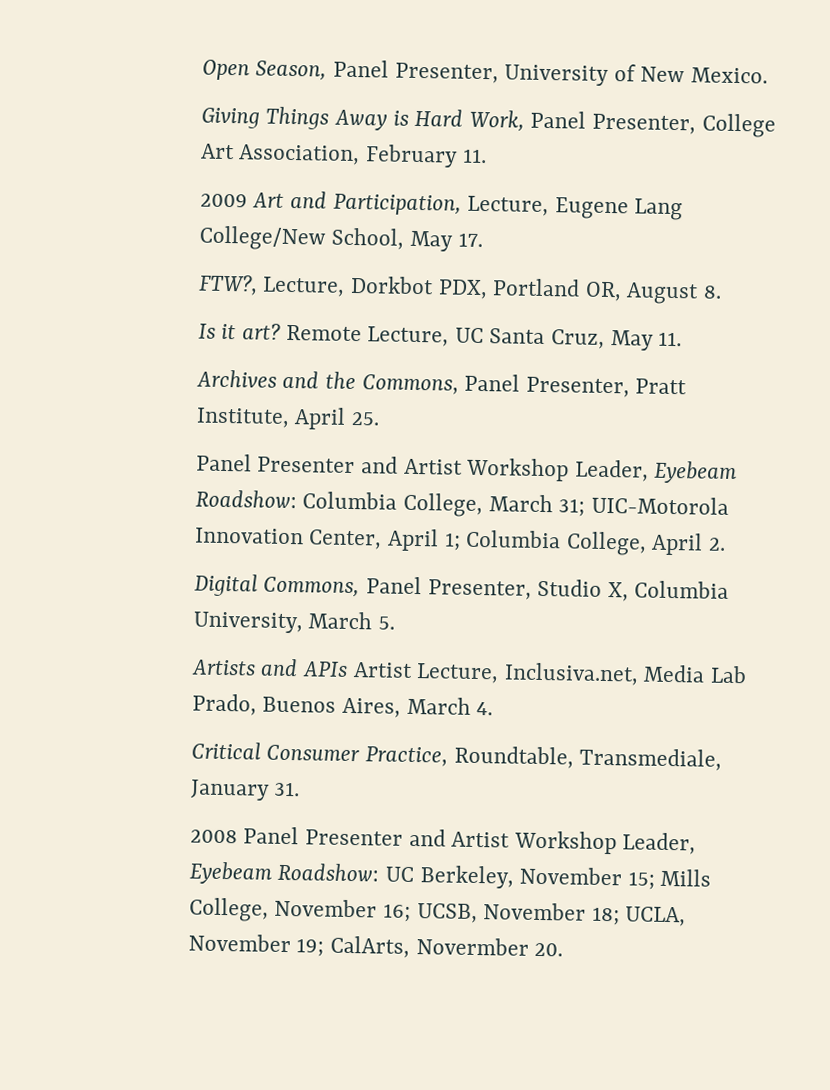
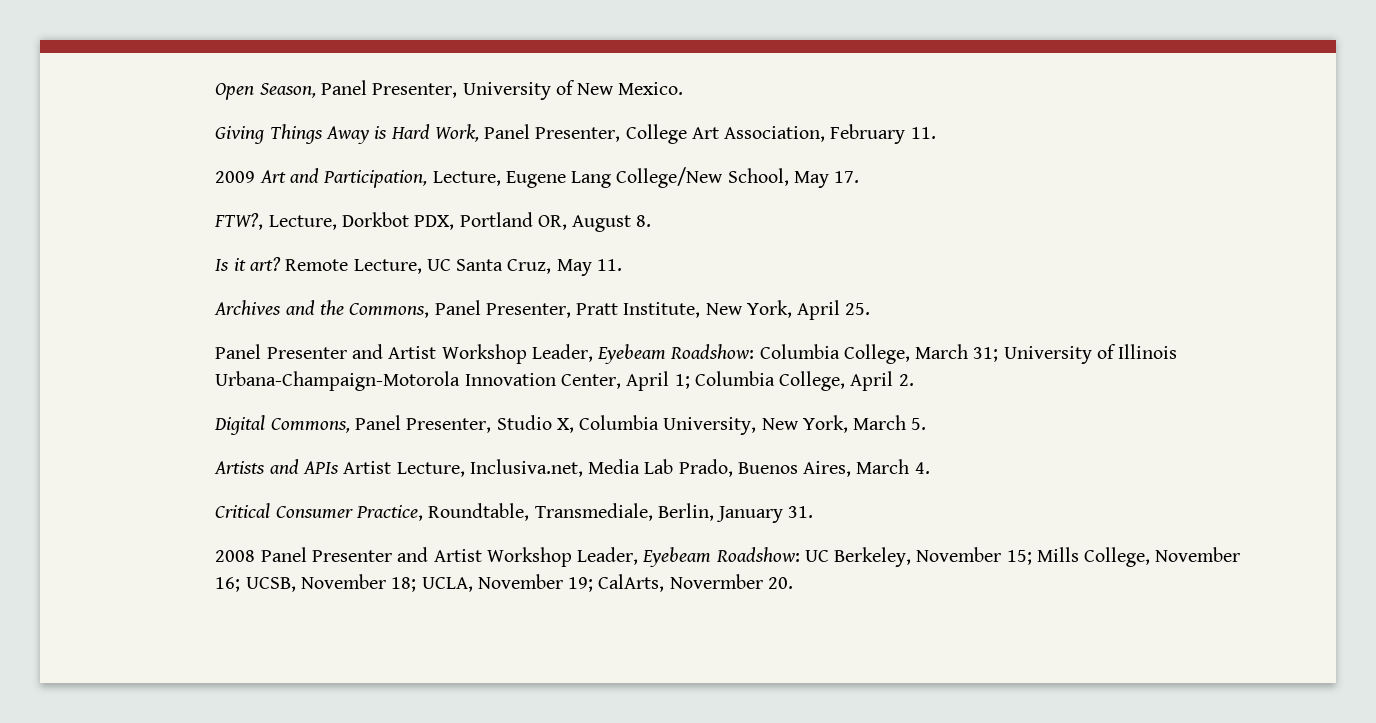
(290, 418) none -> [705,300,792,318] New York,
[590,495,729,515] UIC-Motorola -> [1003,344,1178,364] [215,371,461,391] University of Illinois Urbana-Champaign-Motorola
(303, 622) none -> [761,415,848,433] New York,
(723, 759) none -> [657,503,714,521] Berlin,

